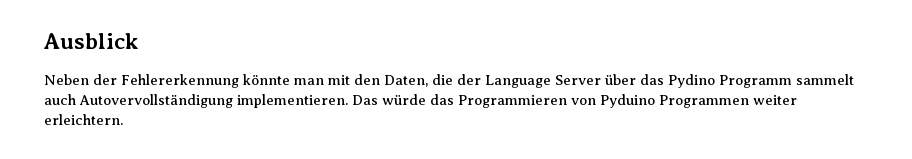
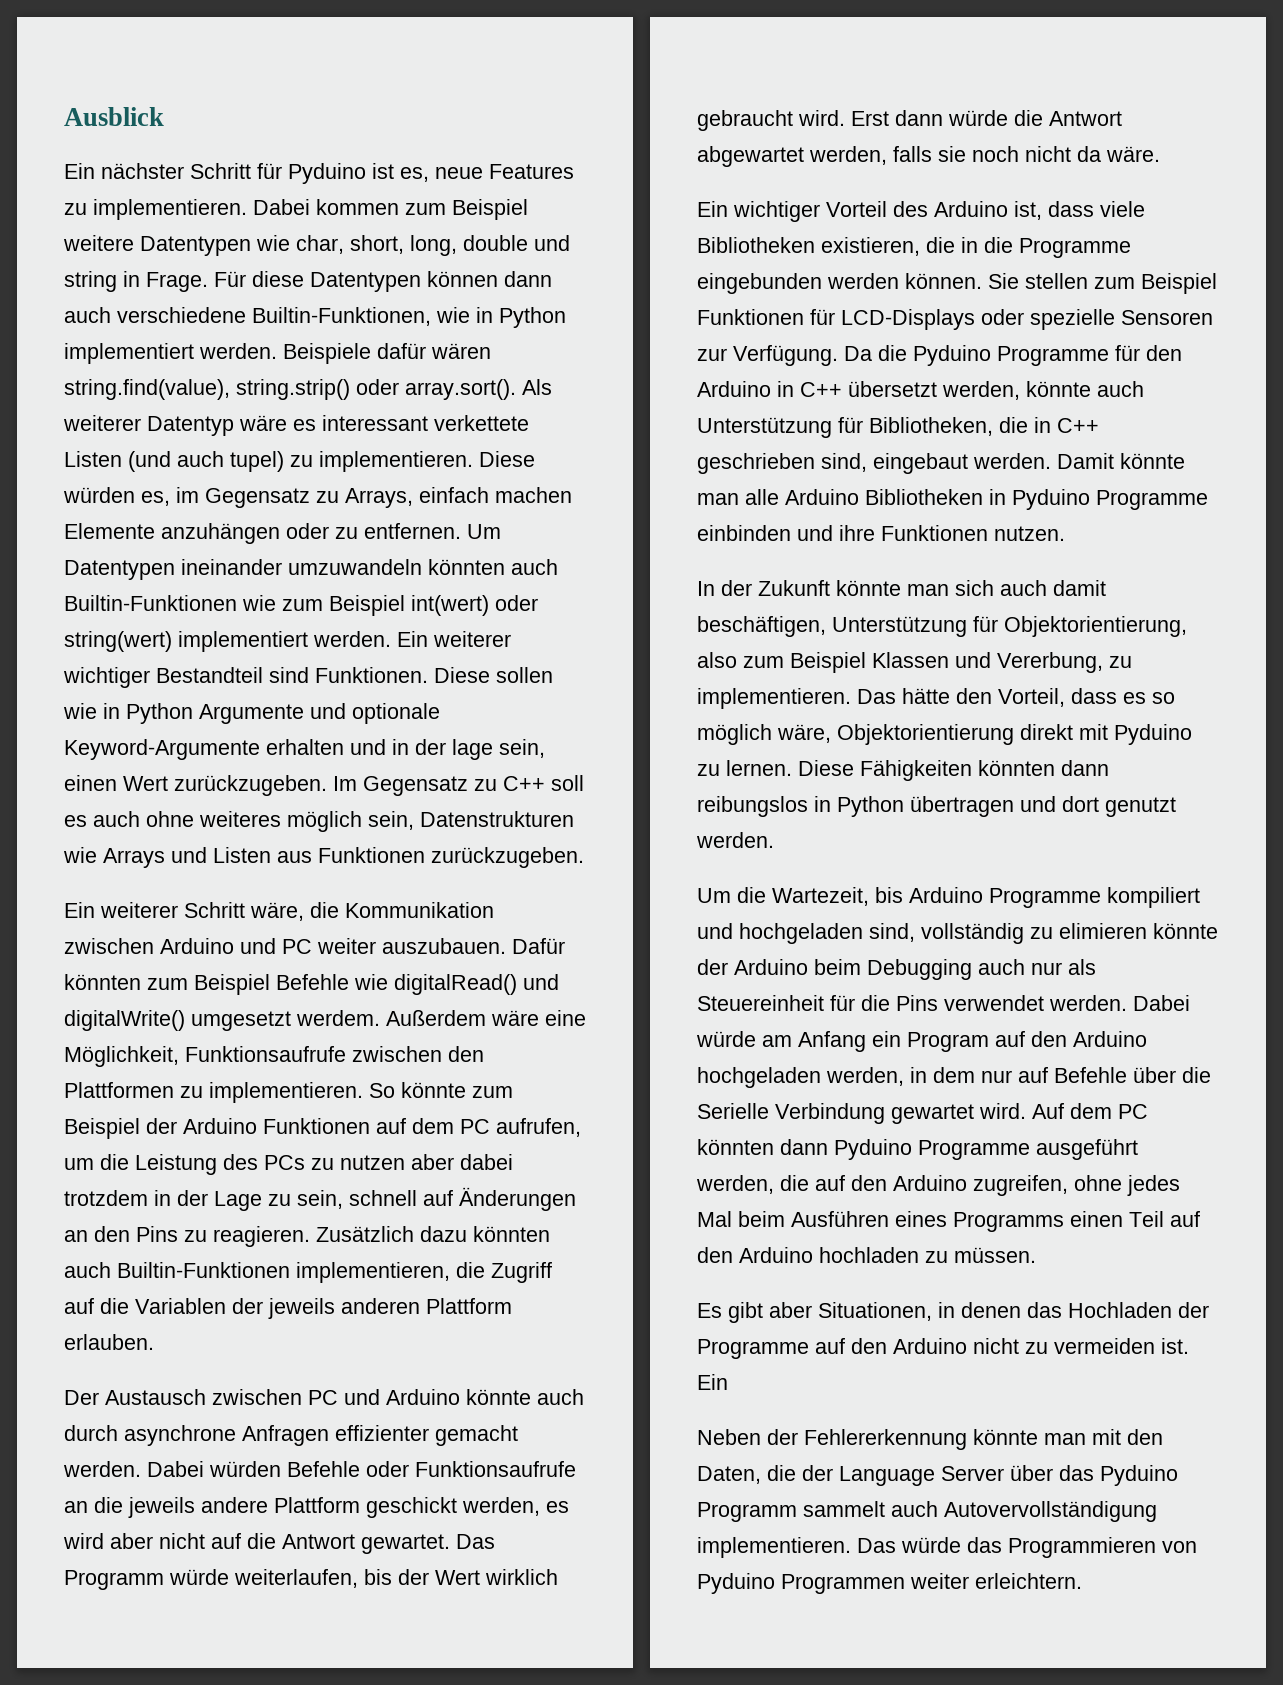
(139, 41) none -> [64,163,574,184] [64,199,528,220] [63,235,570,256] [64,271,552,292] [64,307,566,328] [64,343,491,364] [64,379,552,400] [63,415,529,436] [64,451,535,472] [63,487,572,508] [64,523,501,544] [64,559,558,580] [64,595,538,616] [64,631,511,652] [63,667,553,688] [63,703,440,724] [64,739,545,760] [64,775,584,796] [64,811,574,832] [63,847,584,868] [64,902,494,921] [64,938,565,954] [64,974,559,995] [64,1010,586,1031] [64,1046,484,1067] [64,1082,513,1103] [64,1118,581,1139] [64,1154,513,1175] [64,1187,576,1211] [64,1226,550,1247] [64,1262,552,1283] [64,1298,512,1319] [64,1334,154,1350] [64,1389,584,1405] [64,1425,518,1446] [63,1461,576,1477] [64,1497,569,1518] [63,1533,495,1554] [64,1569,558,1590] [697,110,1122,131] [697,146,1160,167] [697,201,1145,222] [697,237,1131,258] [697,273,1217,294] [697,309,1213,330] [697,345,1182,366] [697,381,1144,400] [697,417,1099,438] [697,453,1185,474] [697,489,1208,510] [697,525,1065,541] [697,580,1106,596] [697,616,1187,637] [697,652,1132,673] [697,688,1175,709] [697,724,1192,745] [697,760,1109,781] [697,796,1176,817] [696,832,774,848] [697,887,1200,908] [697,923,1218,944] [697,959,1096,980] [697,995,1190,1011] [696,1031,1147,1052] [697,1067,1211,1088] [697,1103,1148,1124] [697,1139,1138,1160] [696,1175,1180,1196] [697,1211,1200,1232] [697,1247,1036,1263] [697,1302,1209,1323] [697,1338,1189,1359] [697,1374,728,1390] // Ein nächster Schritt für Pyduino ist es, neue Features zu implementieren. Dabei kommen zum Beispiel weitere Datentypen wie char, short, long, double und string in Frage. Für diese Datentypen können dann auch verschiedene Builtin-Funktionen, wie in Python implementiert werden. Beispiele dafür wären string.find(value), string.strip() oder array.sort(). Als weiterer Datentyp wäre es interessant verkettete Listen (und auch tupel) zu implementieren. Diese würden es, im Gegensatz zu Arrays, einfach machen Elemente anzuhängen oder zu entfernen. Um Datentypen ineinander umzuwandeln könnten auch Builtin-Funktionen wie zum Beispiel int(wert) oder string(wert) implementiert werden. Ein weiterer wichtiger Bestandteil sind Funktionen. Diese sollen wie in Python Argumente und optionale Keyword-Argumente erhalten und in der lage sein, einen Wert zurückzugeben. Im Gegensatz zu C++ soll es auch ohne weiteres möglich sein, Datenstrukturen wie Arrays und Listen aus Funktionen zurückzugeben. // Ein weiterer Schritt wäre, die Kommunikation zwischen Arduino und PC weiter auszubauen. Dafür könnten zum Beispiel Befehle wie digitalRead() und digitalWrite() umgesetzt werdem. Außerdem wäre eine Möglichkeit, Funktionsaufrufe zwischen den Plattformen zu implementieren. So könnte zum Beispiel der Arduino Funktionen auf dem PC aufrufen, um die Leistung des PCs zu nutzen aber dabei trotzdem in der Lage zu sein, schnell auf Änderungen an den Pins zu reagieren. Zusätzlich dazu könnten auch Builtin-Funktionen implementieren, die Zugriff auf die Variablen der jeweils anderen Plattform erlauben. // Der Austausch zwischen PC und Arduino könnte auch durch asynchrone Anfragen effizienter gemacht werden. Dabei würden Befehle oder Funktionsaufrufe an die jeweils andere Plattform geschickt werden, es wird aber nicht auf die Antwort gewartet. Das Programm würde weiterlaufen, bis der Wert wirklich gebraucht wird. Erst dann würde die Antwort abgewartet werden, falls sie noch nicht da wäre. // Ein wichtiger Vorteil des Arduino ist, dass viele Bibliotheken existieren, die in die Programme eingebunden werden können. Sie stellen zum Beispiel Funktionen für LCD-Displays oder spezielle Sensoren zur Verfügung. Da die Pyduino Programme für den Arduino in C++ übersetzt werden, könnte auch Unterstützung für Bibliotheken, die in C++ geschrieben sind, eingebaut werden. Damit könnte man alle Arduino Bibliotheken in Pyduino Programme einbinden und ihre Funktionen nutzen. // In der Zukunft könnte man sich auch damit beschäftigen, Unterstützung für Objektorientierung, also zum Beispiel Klassen und Vererbung, zu implementieren. Das hätte den Vorteil, dass es so möglich wäre, Objektorientierung direkt mit Pyduino zu lernen. Diese Fähigkeiten könnten dann reibungslos in Python übertragen und dort genutzt werden. // Um die Wartezeit, bis Arduino Programme kompiliert und hochgeladen sind, vollständig zu elimieren könnte der Arduino beim Debugging auch nur als Steuereinheit für die Pins verwendet werden. Dabei würde am Anfang ein Program auf den Arduino hochgeladen werden, in dem nur auf Befehle über die Serielle Verbindung gewartet wird. Auf dem PC könnten dann Pyduino Programme ausgeführt werden, die auf den Arduino zugreifen, ohne jedes Mal beim Ausführen eines Programms einen Teil auf den Arduino hochladen zu müssen. // Es gibt aber Situationen, in denen das Hochladen der Programme auf den Arduino nicht zu vermeiden ist. Ein
[668,74,715,88] Pydino -> [1100,1465,1178,1486] Pyduino

